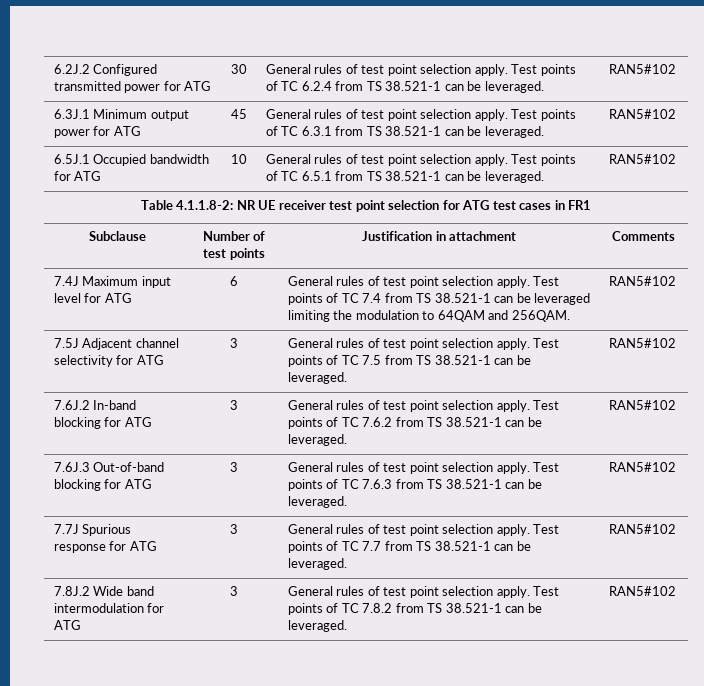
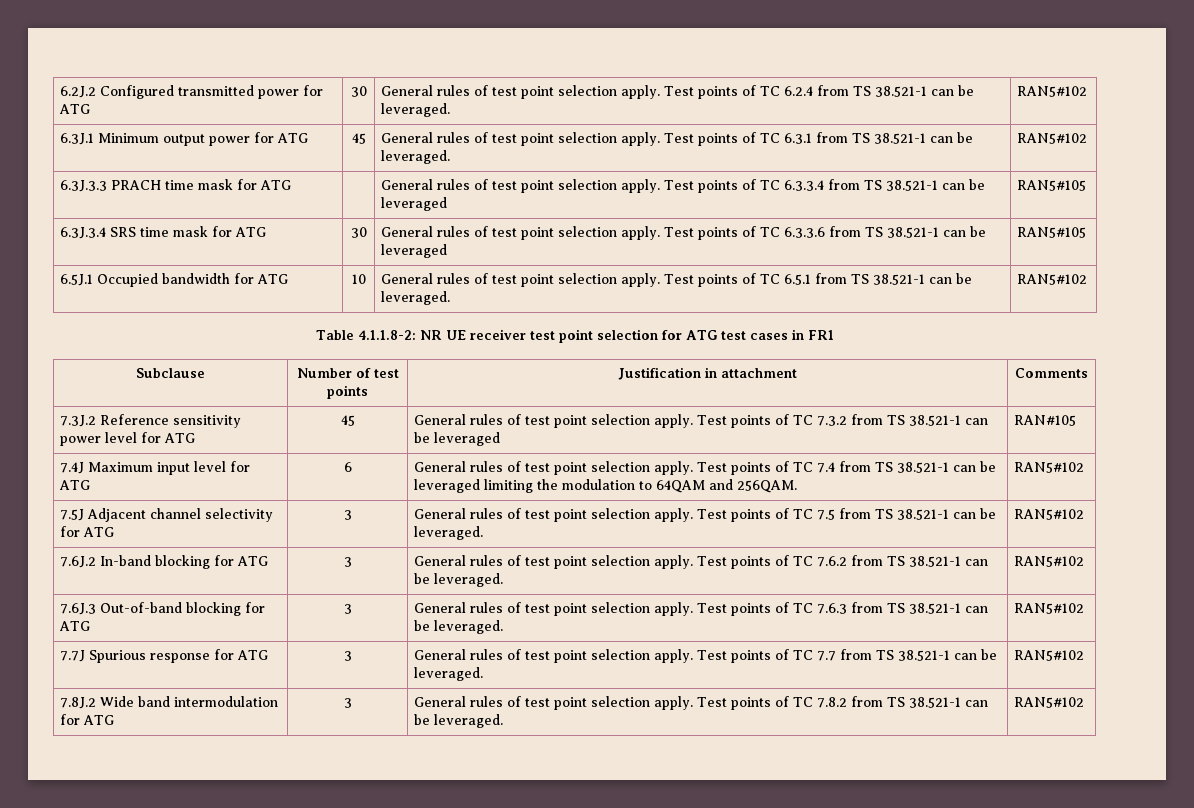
(676, 114) none -> [60,179,292,192] [381,179,986,193] [381,197,448,211] [1017,180,1087,191] [60,226,267,239] [350,227,367,238] [381,226,987,240] [381,244,448,258] [1017,227,1087,238] // 6.3J.3.3 PRACH time mask for ATG | | General rules of test point selection apply. Test points of TC 6.3.3.4 from TS 38.521-1 can be leveraged | RAN5#105 // 6.3J.3.4 SRS time mask for ATG | 30 | General rules of test point selection apply. Test points of TC 6.3.3.6 from TS 38.521-1 can be leveraged | RAN5#105
(675, 236) none -> [60,414,242,428] [60,432,196,446] [340,415,355,426] [414,414,989,428] [414,432,501,446] [1014,415,1077,426] // 7.3J.2 Reference sensitivity power level for ATG | 45 | General rules of test point selection apply. Test points of TC 7.3.2 from TS 38.521-1 can be leveraged | RAN#105

